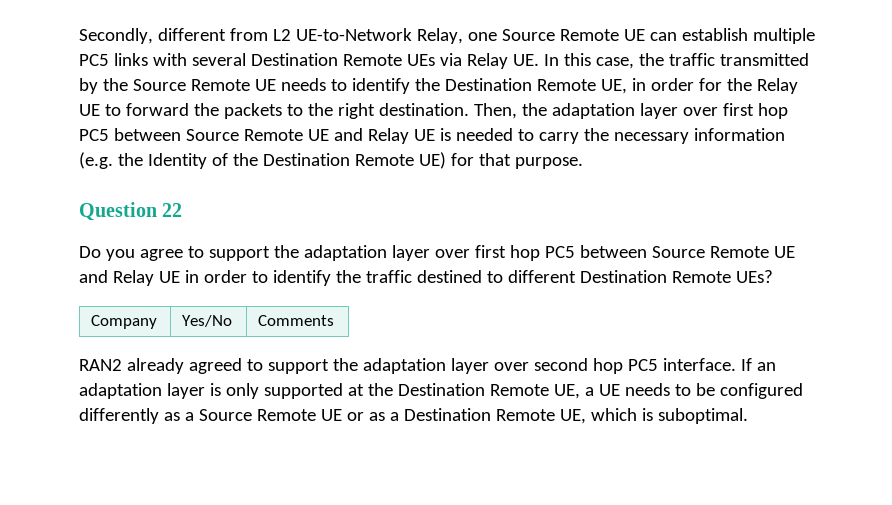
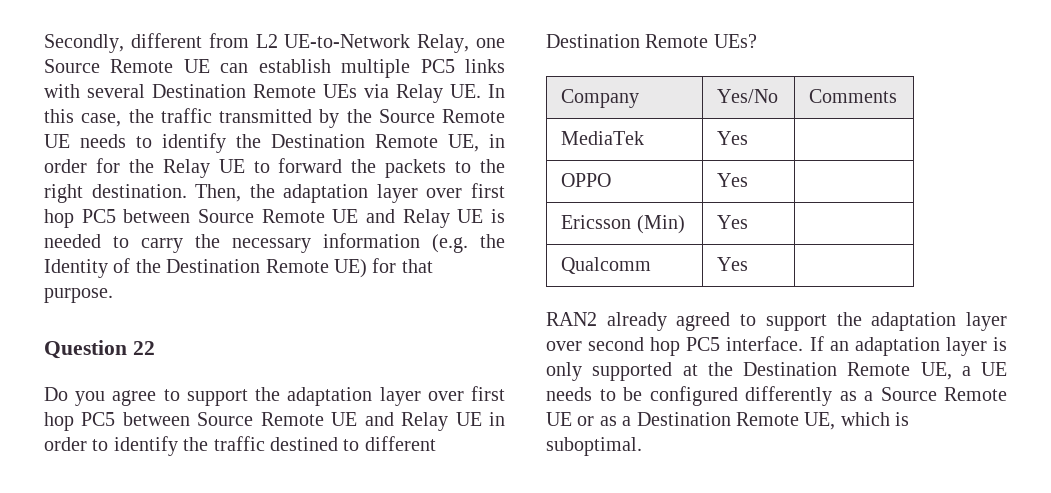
(335, 320) none -> [561,131,645,145] [717,131,749,145] [561,173,612,187] [717,173,749,187] [561,215,685,234] [717,215,749,229] [561,257,652,274] [717,257,749,271] // MediaTek | Yes | // OPPO | Yes | // Ericsson (Min) | Yes | // Qualcomm | Yes |

